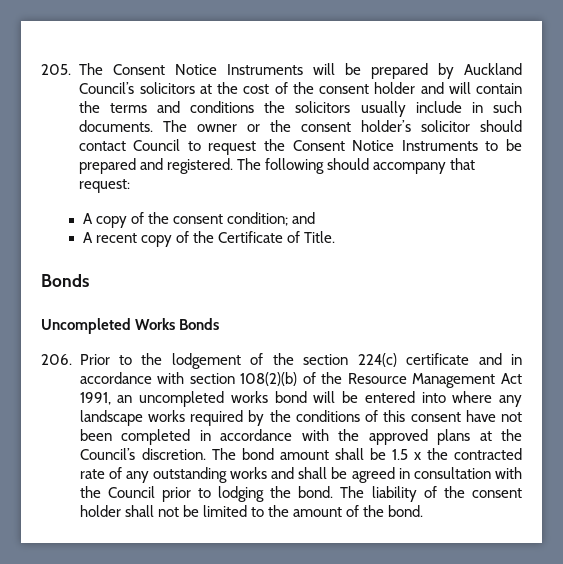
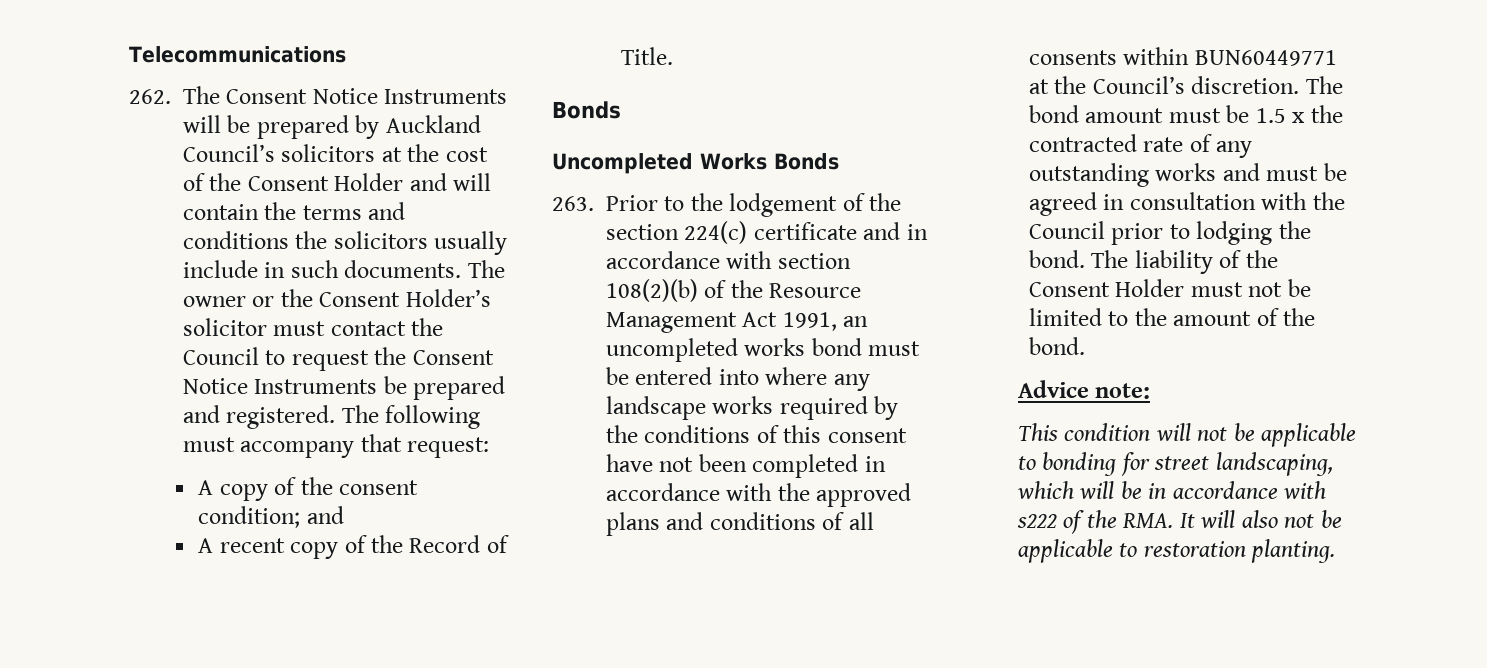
[41,64,71,75] 205. -> [129,46,346,63] [129,89,171,104] Telecommunications // 262.
[319,82,416,94] consent holder -> [247,173,404,191] Consent Holder
[300,120,522,132] [78,141,126,151] consent holder’s solicitor should contact -> [319,289,491,307] [183,318,444,336] Consent Holder’s solicitor must contact the
[485,141,499,151] to -> (378, 386) none
[326,158,369,170] should -> [183,437,235,452] must
[218,231,284,243] Certificate -> [409,535,481,553] Record
[41,354,72,365] 206. -> [552,196,594,211] 263.
[313,391,336,403] will -> [868,341,921,356] must
(470, 437) none -> [666,512,874,530] [1029,47,1337,66] and conditions of all consents within BUN60449771
[334,448,364,460] shall -> [1168,108,1221,123] must
[298,467,328,479] shall -> [1266,166,1319,181] must
[471,488,522,498] [79,505,154,517] consent holder shall -> [1029,279,1243,297] Consent Holder must
(424, 511) none -> [1017,380,1151,399] [1017,423,1357,447] [1017,452,1333,476] [1016,481,1327,499] [1016,510,1342,534] [1017,539,1336,563] // Advice note: // This condition will not be applicable to bonding for street landscaping, which will be in accordance with s222 of the RMA. It will also not be applicable to restoration planting.

